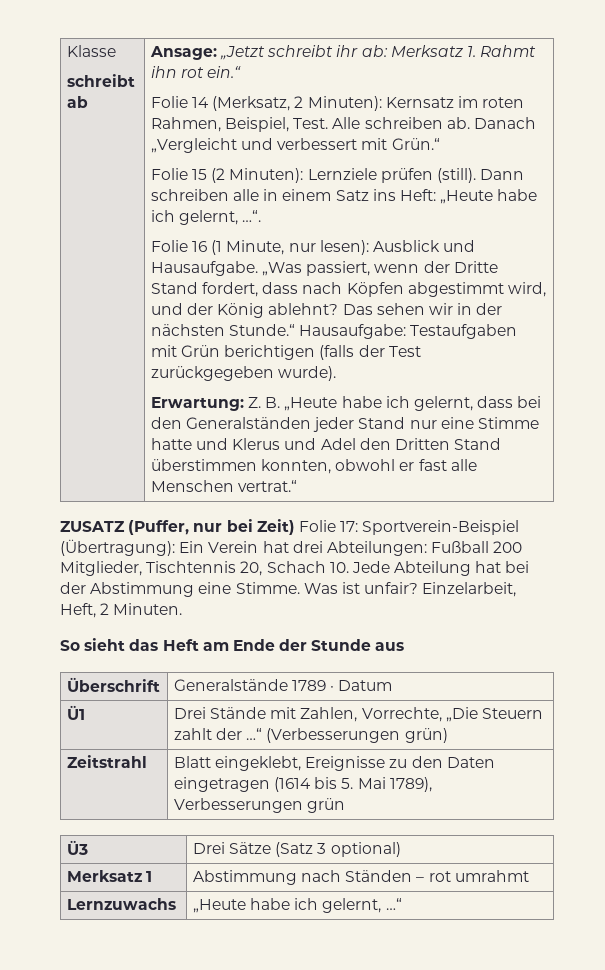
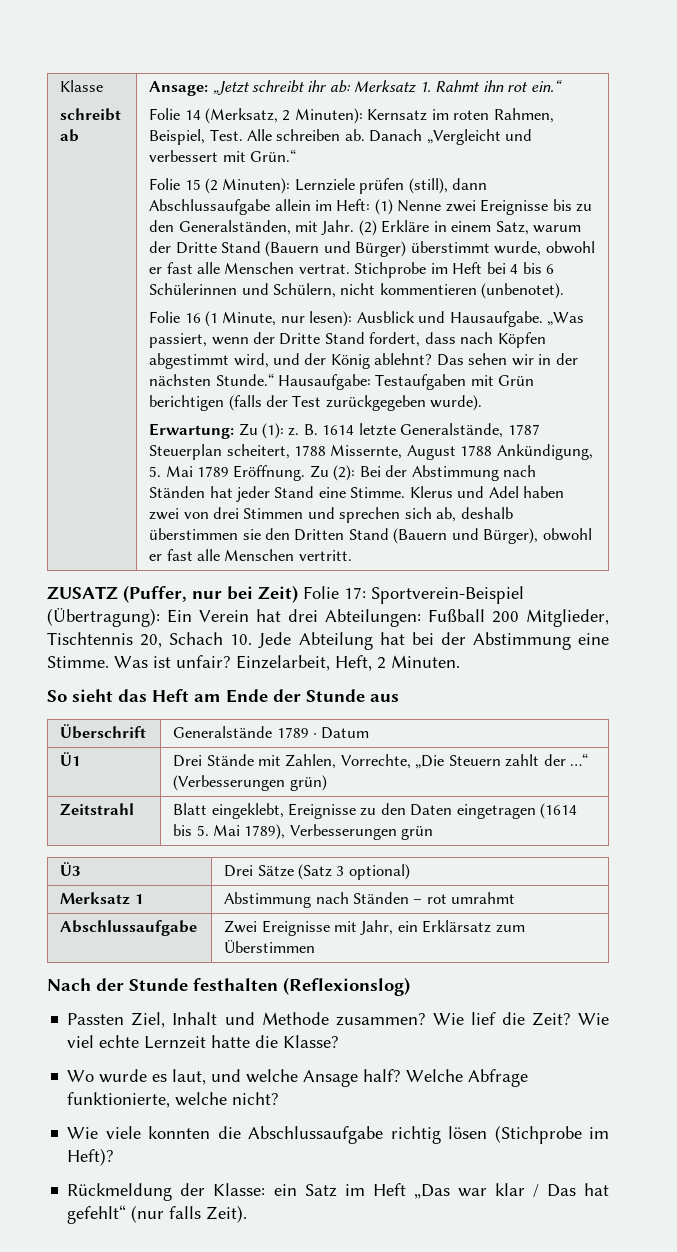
[436,168,525,183] [150,189,538,204] [150,210,262,225] (still). Dann schreiben alle in einem Satz ins Heft: „Heute habe ich gelernt, …“. -> [408,178,488,194] [149,199,593,215] [149,220,582,236] [149,241,595,257] [149,262,555,278] [149,283,565,299] (still), dann Abschlussaufgabe allein im Heft: (1) Nenne zwei Ereignisse bis zu den Generalständen, mit Jahr. (2) Erkläre in einem Satz, warum der Dritte Stand (Bauern und Bürger) überstimmt wurde, obwohl er fast alle Menschen vertrat. Stichprobe im Heft bei 4 bis 6 Schülerinnen und Schülern, nicht kommentieren (unbenotet).
[248,396,542,411] [150,417,539,432] [150,438,502,450] [150,459,477,474] [150,480,298,492] Z. B. „Heute habe ich gelernt, dass bei den Generalständen jeder Stand nur eine Stimme hatte und Klerus und Adel den Dritten Stand überstimmen konnten, obwohl er fast alle Menschen vertrat.“ -> [238,423,540,439] [149,444,593,460] [149,465,537,481] [149,486,565,502] [149,507,513,523] [149,528,592,544] [149,549,352,561] Zu (1): z. B. 1614 letzte Generalstände, 1787 Steuerplan scheitert, 1788 Missernte, August 1788 Ankündigung, 5. Mai 1789 Eröffnung. Zu (2): Bei der Abstimmung nach Ständen hat jeder Stand eine Stimme. Klerus und Adel haben zwei von drei Stimmen und sprechen sich ab, deshalb überstimmen sie den Dritten Stand (Bauern und Bürger), obwohl er fast alle Menschen vertritt.
[66,898,176,910] [192,898,402,913] Lernzuwachs | „Heute habe ich gelernt, …“ -> [60,920,198,936] [224,920,525,936] [224,940,316,953] [47,977,410,996] [67,1012,609,1028] [67,1035,340,1049] [67,1069,529,1087] [67,1092,280,1108] [67,1125,609,1144] [67,1148,115,1166] [67,1183,610,1201] [67,1205,248,1224] Abschlussaufgabe | Zwei Ereignisse mit Jahr, ein Erklärsatz zum Überstimmen // Nach der Stunde festhalten (Reflexionslog) // Passten Ziel, Inhalt und Methode zusammen? Wie lief die Zeit? Wie viel echte Lernzeit hatte die Klasse? // Wo wurde es laut, und welche Ansage half? Welche Abfrage funktionierte, welche nicht? // Wie viele konnten die Abschlussaufgabe richtig lösen (Stichprobe im Heft)? // Rückmeldung der Klasse: ein Satz im Heft „Das war klar / Das hat gefehlt“ (nur falls Zeit).

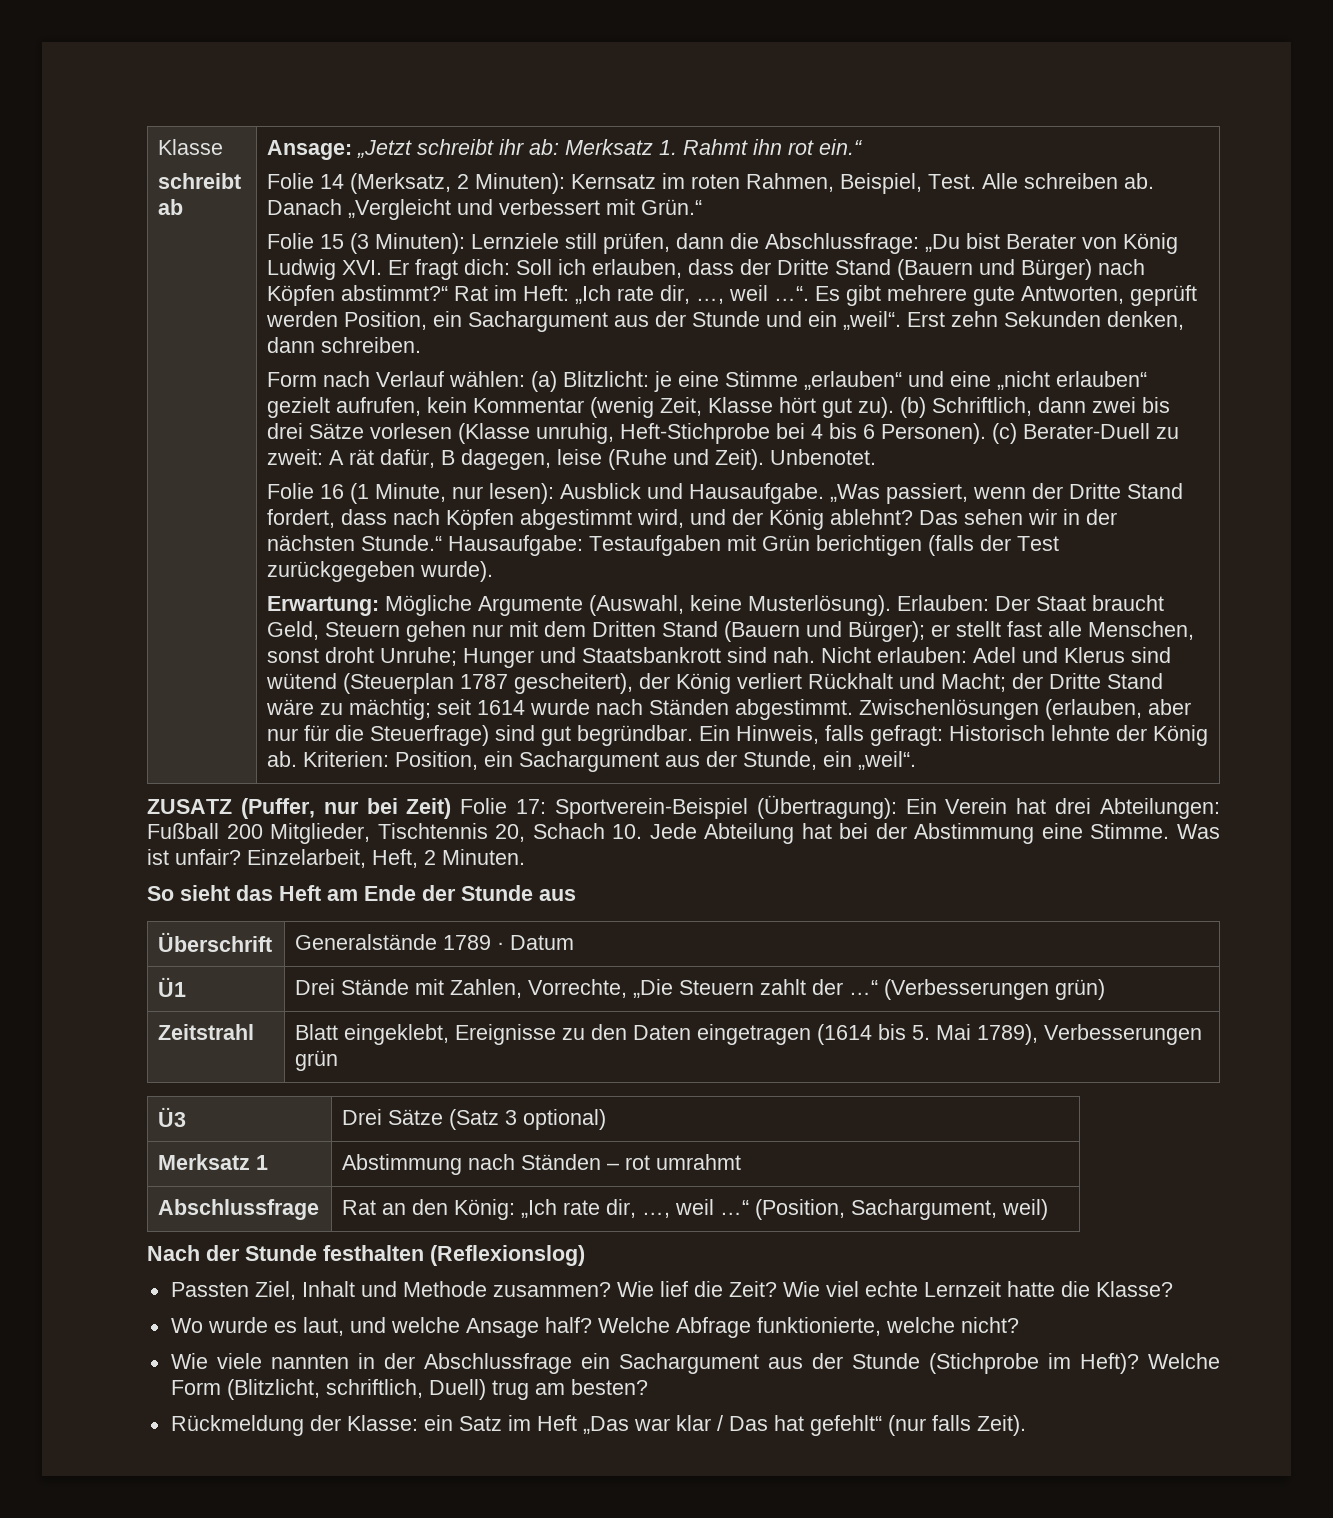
[204,178,218,194] (2 -> [350,233,370,254] (3
[359,178,488,194] [149,199,593,215] [149,220,582,236] prüfen (still), dann Abschlussaufgabe allein im Heft: (1) Nenne zwei Ereignisse bis zu den Generalständen, mit Jahr. (2) Erkläre in einem Satz, warum -> [565,233,1179,254] [267,259,735,280] still prüfen, dann die Abschlussfrage: „Du bist Berater von König Ludwig XVI. Er fragt dich: Soll ich erlauben, dass
[410,241,595,256] [149,262,555,278] [149,283,565,299] überstimmt wurde, obwohl er fast alle Menschen vertrat. Stichprobe im Heft bei 4 bis 6 Schülerinnen und Schülern, nicht kommentieren (unbenotet). -> [1098,259,1146,275] [267,285,1198,306] [266,311,1185,332] [267,337,422,353] [267,371,1148,392] [267,397,1171,418] [267,423,1180,444] [267,449,877,470] nach Köpfen abstimmt?“ Rat im Heft: „Ich rate dir, …, weil …“. Es gibt mehrere gute Antworten, geprüft werden Position, ein Sachargument aus der Stunde und ein „weil“. Erst zehn Sekunden denken, dann schreiben. // Form nach Verlauf wählen: (a) Blitzlicht: je eine Stimme „erlauben“ und eine „nicht erlauben“ gezielt aufrufen, kein Kommentar (wenig Zeit, Klasse hört gut zu). (b) Schriftlich, dann zwei bis drei Sätze vorlesen (Klasse unruhig, Heft-Stichprobe bei 4 bis 6 Personen). (c) Berater-Duell zu zweit: A rät dafür, B dagegen, leise (Ruhe und Zeit). Unbenotet.
[238,423,540,439] [149,444,593,460] [149,465,537,481] [149,486,565,502] [149,507,513,523] [149,528,592,544] [149,549,352,561] Zu (1): z. B. 1614 letzte Generalstände, 1787 Steuerplan scheitert, 1788 Missernte, August 1788 Ankündigung, 5. Mai 1789 Eröffnung. Zu (2): Bei der Abstimmung nach Ständen hat jeder Stand eine Stimme. Klerus und Adel haben zwei von drei Stimmen und sprechen sich ab, deshalb überstimmen sie den Dritten Stand (Bauern und Bürger), obwohl er fast alle Menschen vertritt. -> [385,595,1165,616] [267,621,1195,642] [267,647,1172,668] [266,673,1164,694] [266,699,1192,720] [267,725,1209,746] [267,751,917,772] Mögliche Argumente (Auswahl, keine Musterlösung). Erlauben: Der Staat braucht Geld, Steuern gehen nur mit dem Dritten Stand (Bauern und Bürger); er stellt fast alle Menschen, sonst droht Unruhe; Hunger und Staatsbankrott sind nah. Nicht erlauben: Adel und Klerus sind wütend (Steuerplan 1787 gescheitert), der König verliert Rückhalt und Macht; der Dritte Stand wäre zu mächtig; seit 1614 wurde nach Ständen abgestimmt. Zwischenlösungen (erlauben, aber nur für die Steuerfrage) sind gut begründbar. Ein Hinweis, falls gefragt: Historisch lehnte der König ab. Kriterien: Position, ein Sachargument aus der Stunde, ein „weil“.
[60,920,198,936] [224,920,525,936] [224,940,316,953] Abschlussaufgabe | Zwei Ereignisse mit Jahr, ein Erklärsatz zum Überstimmen -> [158,1199,320,1220] [342,1199,1049,1220] Abschlussfrage | Rat an den König: „Ich rate dir, …, weil …“ (Position, Sachargument, weil)
[148,1125,609,1144] [67,1148,115,1166] konnten die Abschlussaufgabe richtig lösen (Stichprobe im Heft)? -> [270,1353,1220,1374] [170,1379,648,1400] nannten in der Abschlussfrage ein Sachargument aus der Stunde (Stichprobe im Heft)? Welche Form (Blitzlicht, schriftlich, Duell) trug am besten?

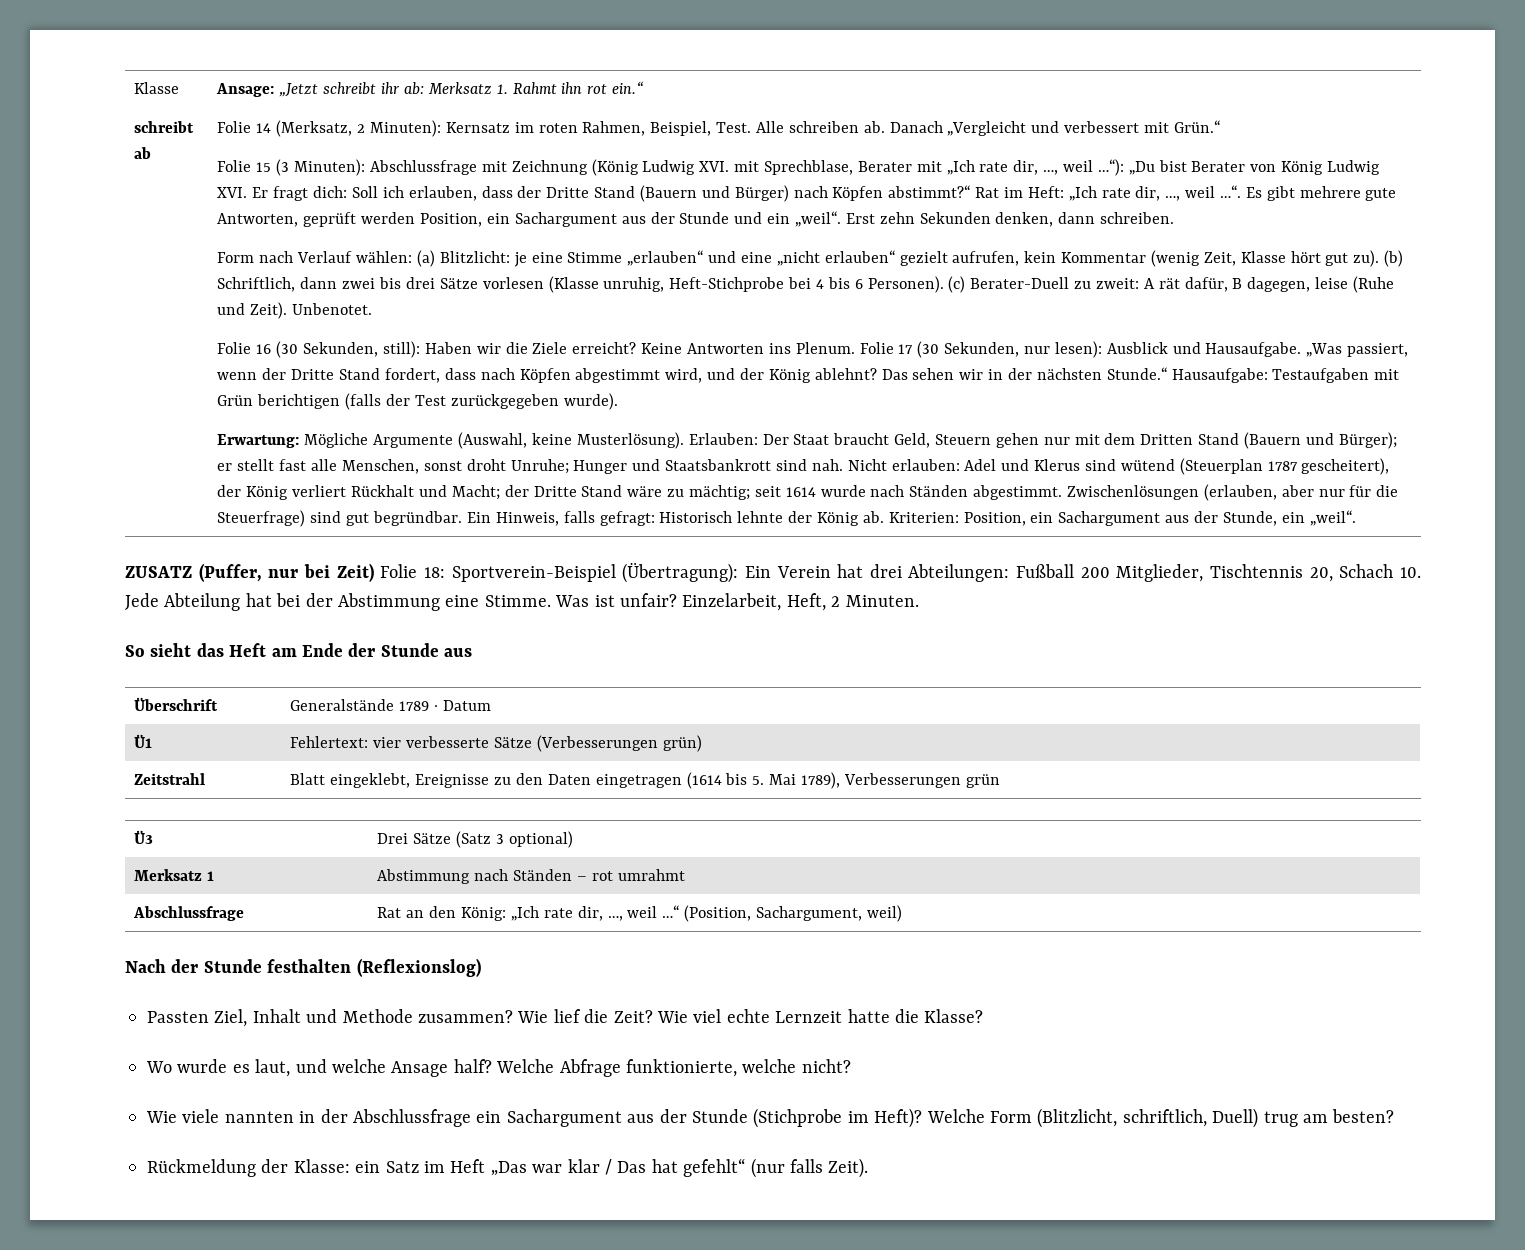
[471,233,920,254] Lernziele still prüfen, dann die Abschlussfrage: -> [369,159,1124,176] Abschlussfrage mit Zeichnung (König Ludwig XVI. mit Sprechblase, Berater mit „Ich rate dir, …, weil …“):
[350,483,447,504] (1 Minute, -> [276,341,1020,358] (30 Sekunden, still): Haben wir die Ziele erreicht? Keine Antworten ins Plenum. Folie 17 (30 Sekunden,
[516,799,547,814] 17: -> [423,567,445,578] 18:
[295,979,879,998] Drei Stände mit Zahlen, Vorrechte, „Die Steuern zahlt der …“ -> [290,736,533,748] Fehlertext: vier verbesserte Sätze

